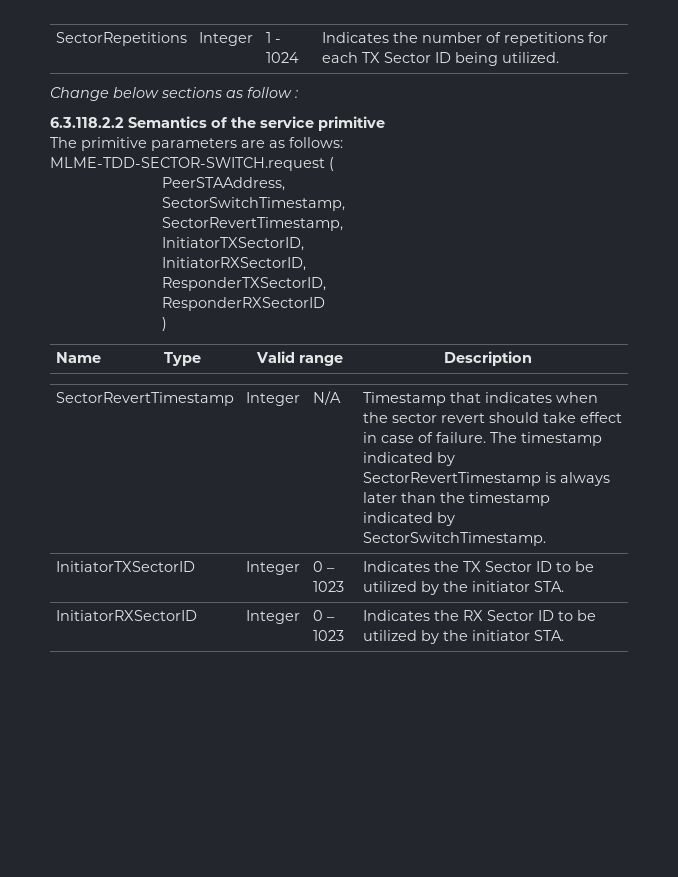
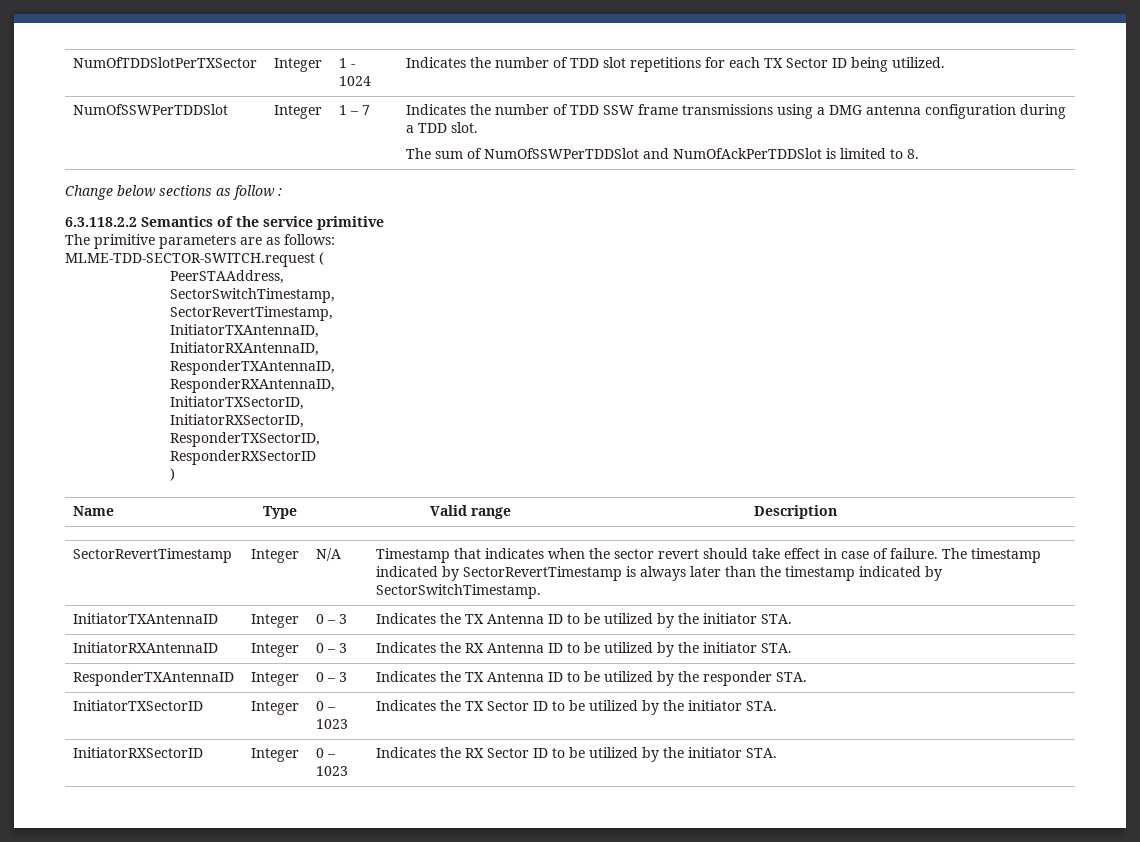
[55,32,187,46] SectorRepetitions -> [73,57,258,68] NumOfTDDSlotPerTXSector
(501, 37) none -> [570,57,627,68] TDD slot
(559, 57) none -> [73,104,229,115] [274,105,323,119] [339,105,371,115] [406,104,1067,119] [406,122,479,133] [406,148,920,159] // NumOfSSWPerTDDSlot | Integer | 1 – 7 | Indicates the number of TDD SSW frame transmissions using a DMG antenna configuration during a TDD slot. // The sum of NumOfSSWPerTDDSlot and NumOfAckPerTDDSlot is limited to 8.
(344, 224) none -> [170,324,320,338] [170,342,320,356] [170,360,336,375] [170,378,336,393] // InitiatorTXAntennaID, // InitiatorRXAntennaID, // ResponderTXAntennaID, // ResponderRXAntennaID,
(546, 539) none -> [73,613,219,624] [251,614,300,628] [316,614,348,624] [376,613,793,628] [73,642,219,653] [251,643,300,657] [316,643,348,653] [376,642,793,657] [73,671,235,686] [251,672,300,686] [316,672,348,682] [376,671,808,686] // InitiatorTXAntennaID | Integer | 0 – 3 | Indicates the TX Antenna ID to be utilized by the initiator STA. // InitiatorRXAntennaID | Integer | 0 – 3 | Indicates the RX Antenna ID to be utilized by the initiator STA. // ResponderTXAntennaID | Integer | 0 – 3 | Indicates the TX Antenna ID to be utilized by the responder STA.

